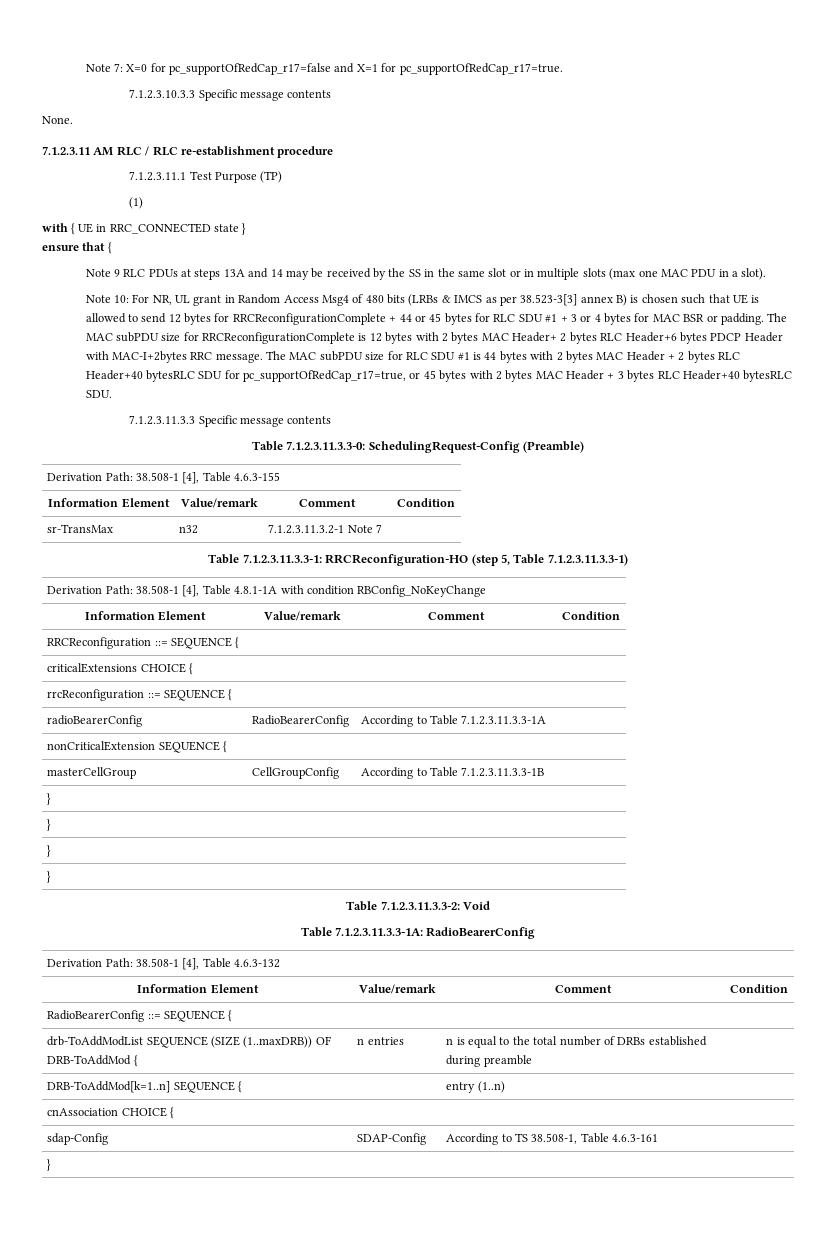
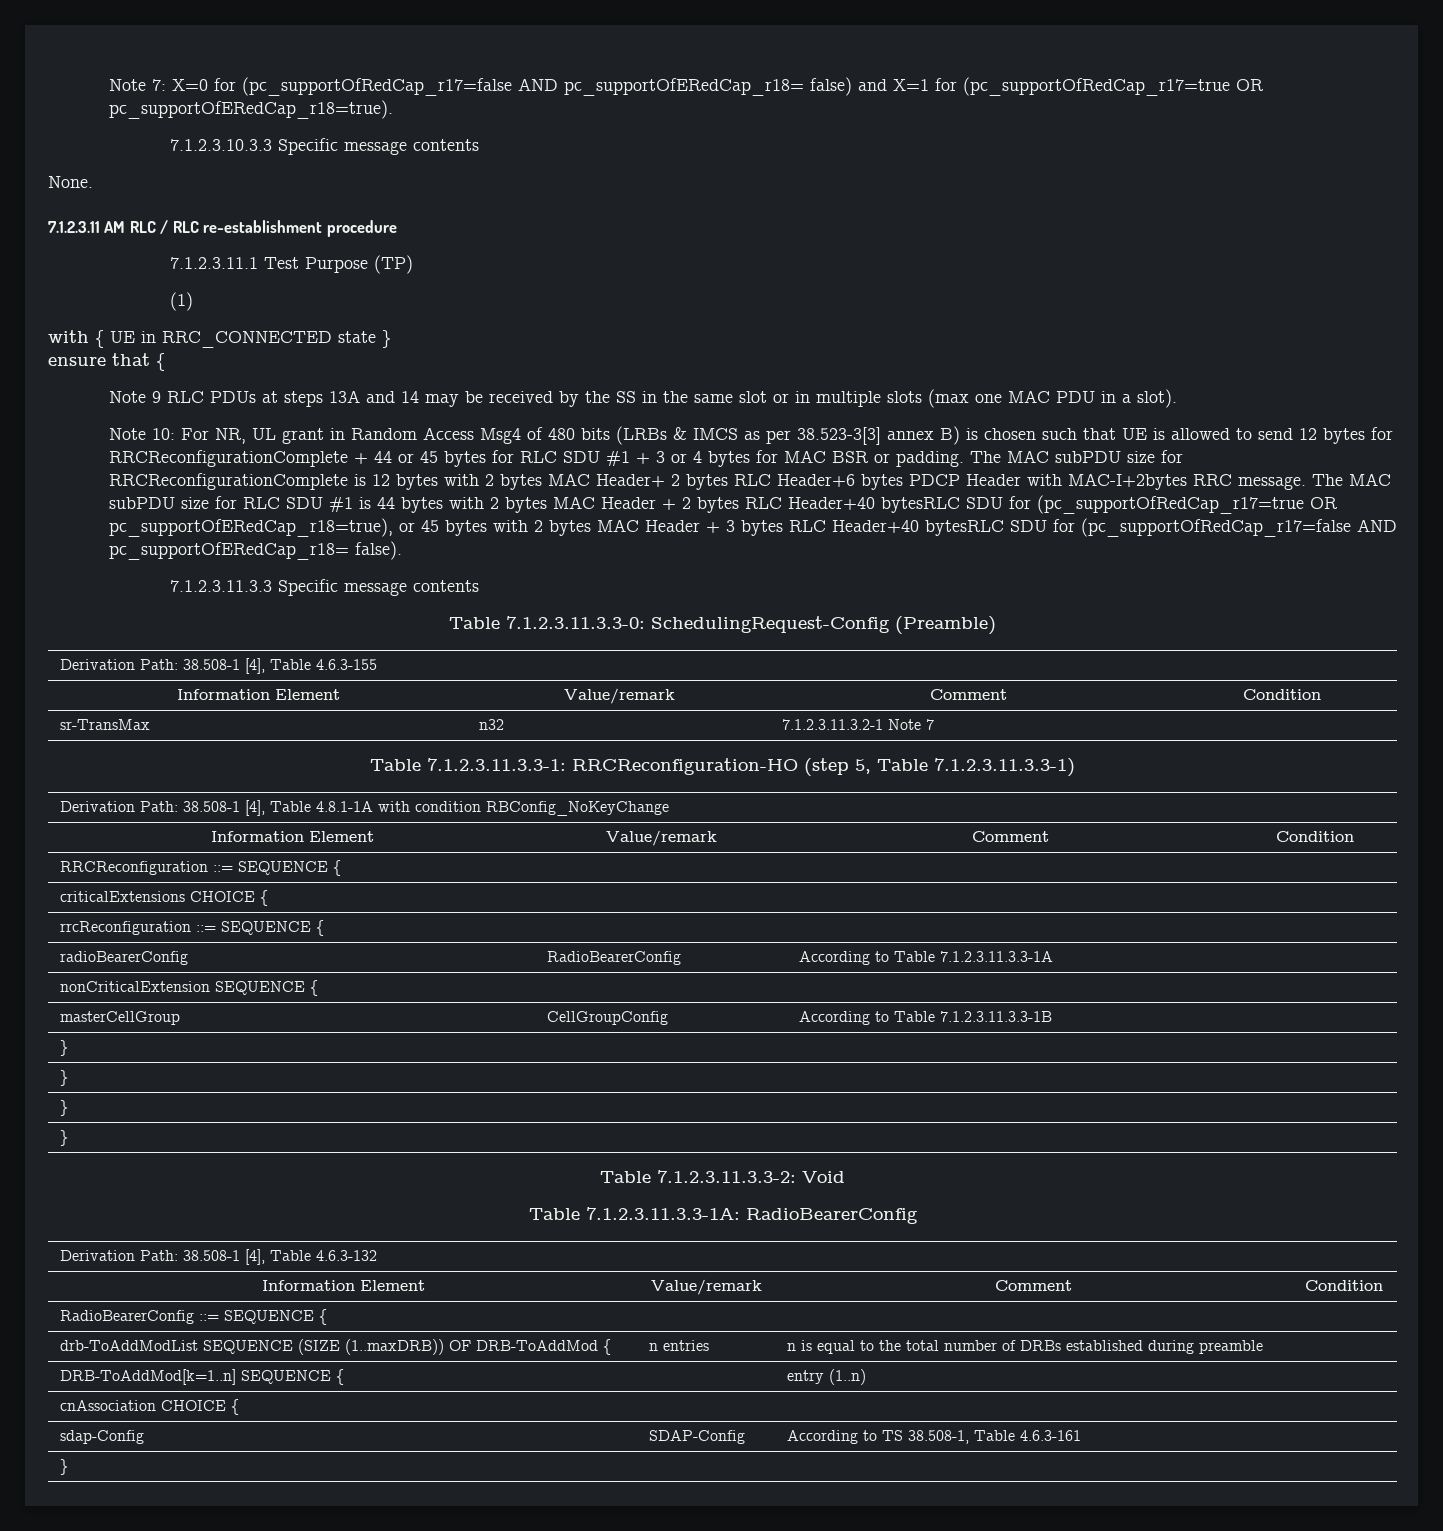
[169,63,563,75] pc_supportOfRedCap_r17=false and X=1 for pc_supportOfRedCap_r17=true. -> [241,77,1264,96] [108,100,393,119] (pc_supportOfRedCap_r17=false AND pc_supportOfERedCap_r18= false) and X=1 for (pc_supportOfRedCap_r17=true OR pc_supportOfERedCap_r18=true).
[243,370,407,382] pc_supportOfRedCap_r17=true, -> [1036,495,1338,514] [108,518,393,537] (pc_supportOfRedCap_r17=true OR pc_supportOfERedCap_r18=true),
[85,390,112,398] SDU. -> [1009,518,1397,537] [108,541,402,560] SDU for (pc_supportOfRedCap_r17=false AND pc_supportOfERedCap_r18= false).

